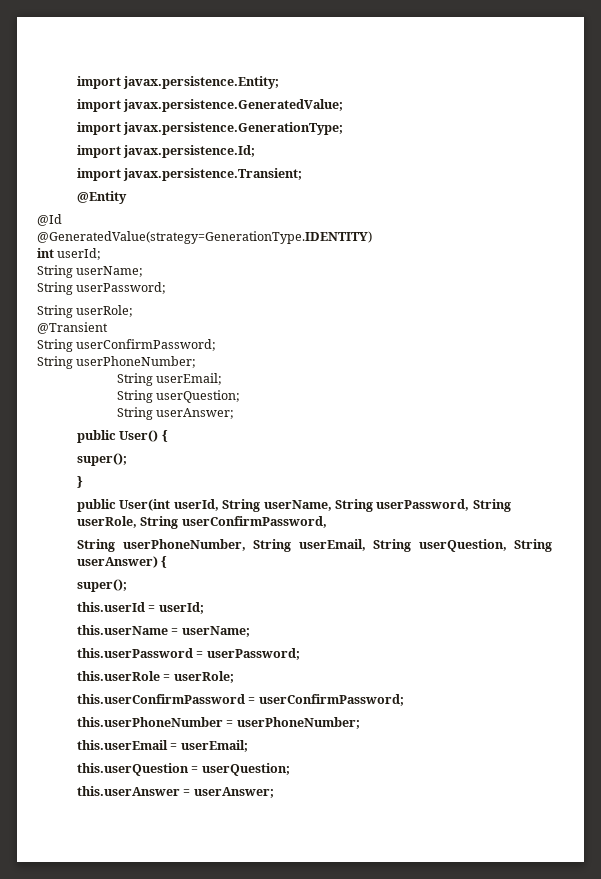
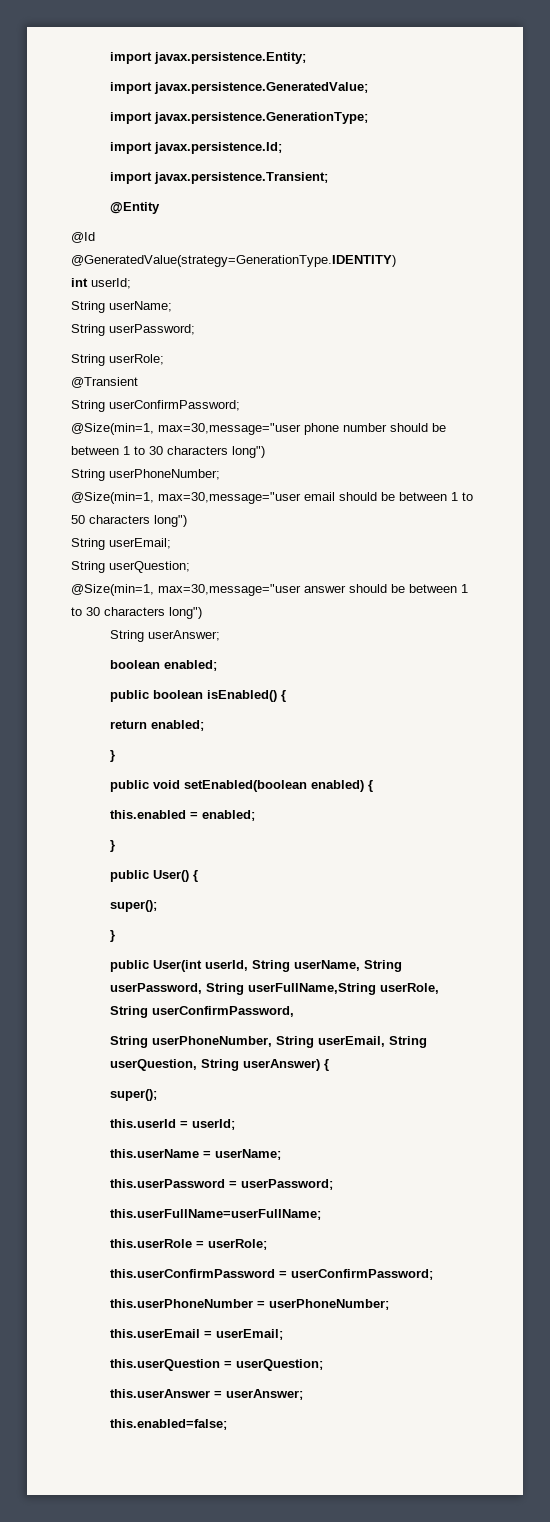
[37,356,197,369] [117,373,223,386] [117,390,241,403] [117,407,235,420] String userPhoneNumber; // String userEmail; // String userQuestion; // String userAnswer; -> [71,423,446,435] [71,446,265,458] [71,469,220,481] [71,492,473,504] [71,515,187,527] [71,538,171,550] [71,561,190,573] [71,584,468,596] [71,607,202,619] [109,630,220,642] [109,660,217,671] [109,690,286,702] [109,720,204,731] [109,750,115,762] [109,780,373,792] [109,810,255,821] [109,840,115,852] @Size(min=1, max=30,message="user phone number should be between 1 to 30 characters long") // String userPhoneNumber; // @Size(min=1, max=30,message="user email should be between 1 to 50 characters long") // String userEmail; // String userQuestion; // @Size(min=1, max=30,message="user answer should be between 1 to 30 characters long") // String userAnswer; // boolean enabled; // public boolean isEnabled() { // return enabled; // } // public void setEnabled(boolean enabled) { // this.enabled = enabled; // }
(511, 505) none -> [247,983,376,995] userFullName,String
(300, 654) none -> [109,1209,321,1220] // this.userFullName=userFullName;
(274, 792) none -> [109,1419,227,1430] // this.enabled=false;

